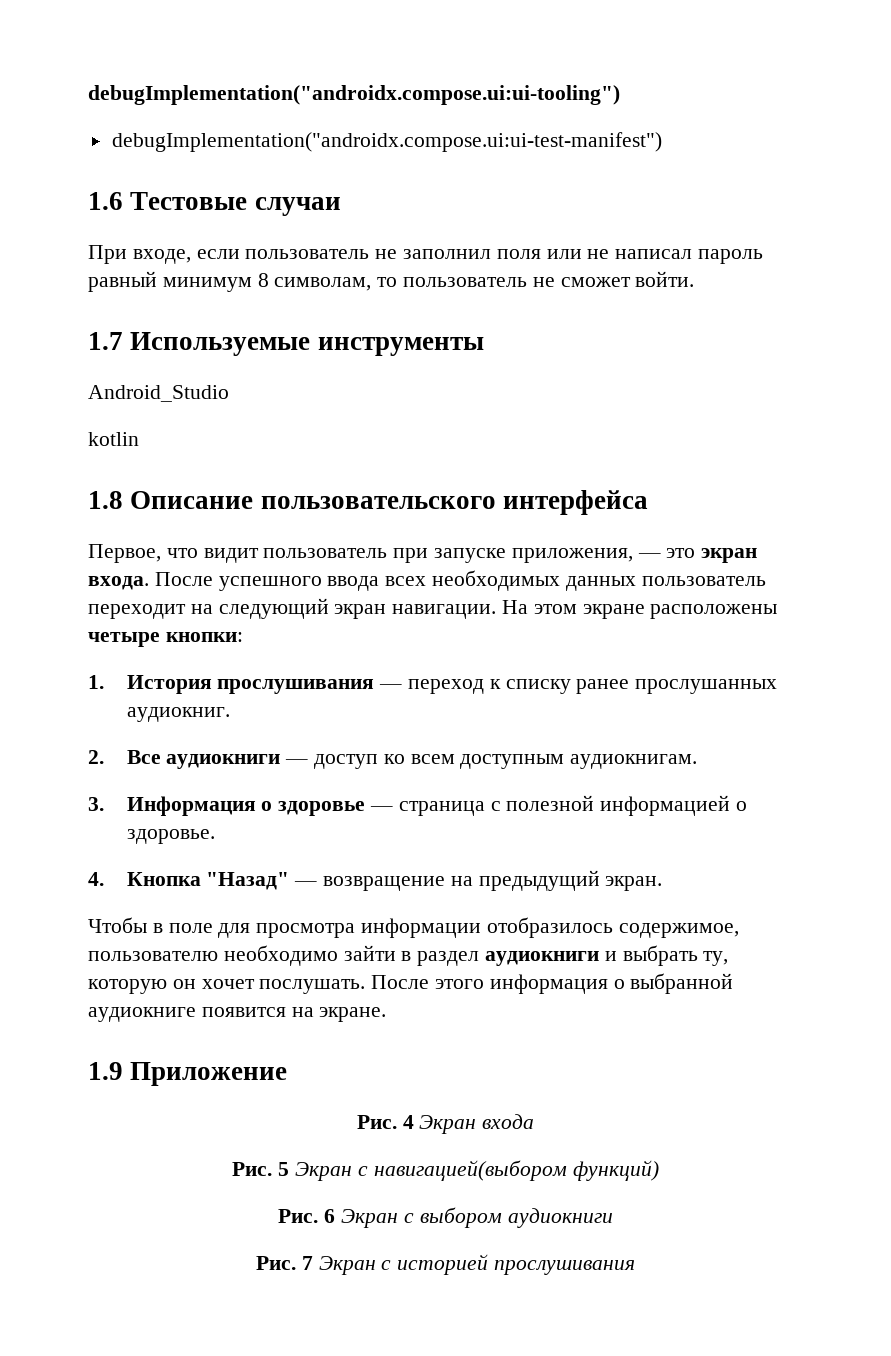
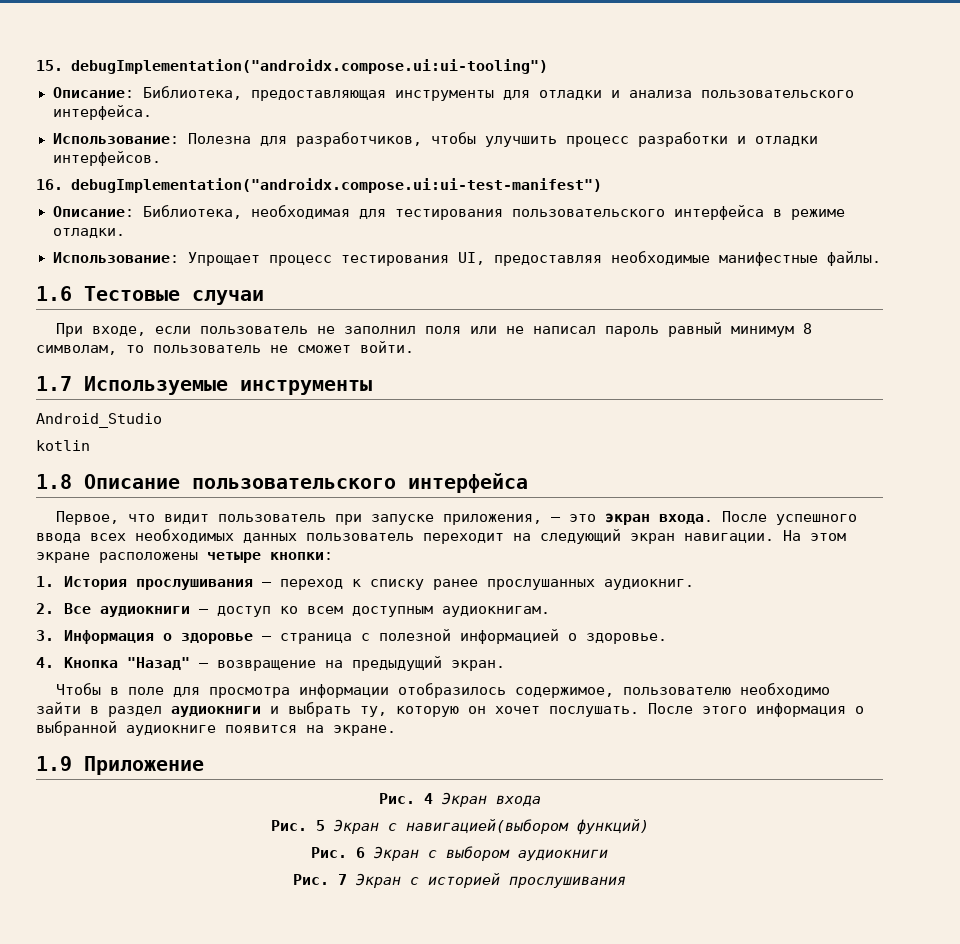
(88, 95) none -> [36,60,63,71] 15.
[111,132,662,152] debugImplementation("androidx.compose.ui:ui-test-manifest") -> [52,86,854,101] [52,105,152,120] [52,132,818,147] [52,151,161,166] [36,178,602,193] [52,205,845,220] [52,228,125,238] [52,251,881,266] Описание: Библиотека, предоставляющая инструменты для отладки и анализа пользовательского интерфейса. // Использование: Полезна для разработчиков, чтобы улучшить процесс разработки и отладки интерфейсов. // 16. debugImplementation("androidx.compose.ui:ui-test-manifest") // Описание: Библиотека, необходимая для тестирования пользовательского интерфейса в режиме отладки. // Использование: Упрощает процесс тестирования UI, предоставляя необходимые манифестные файлы.

